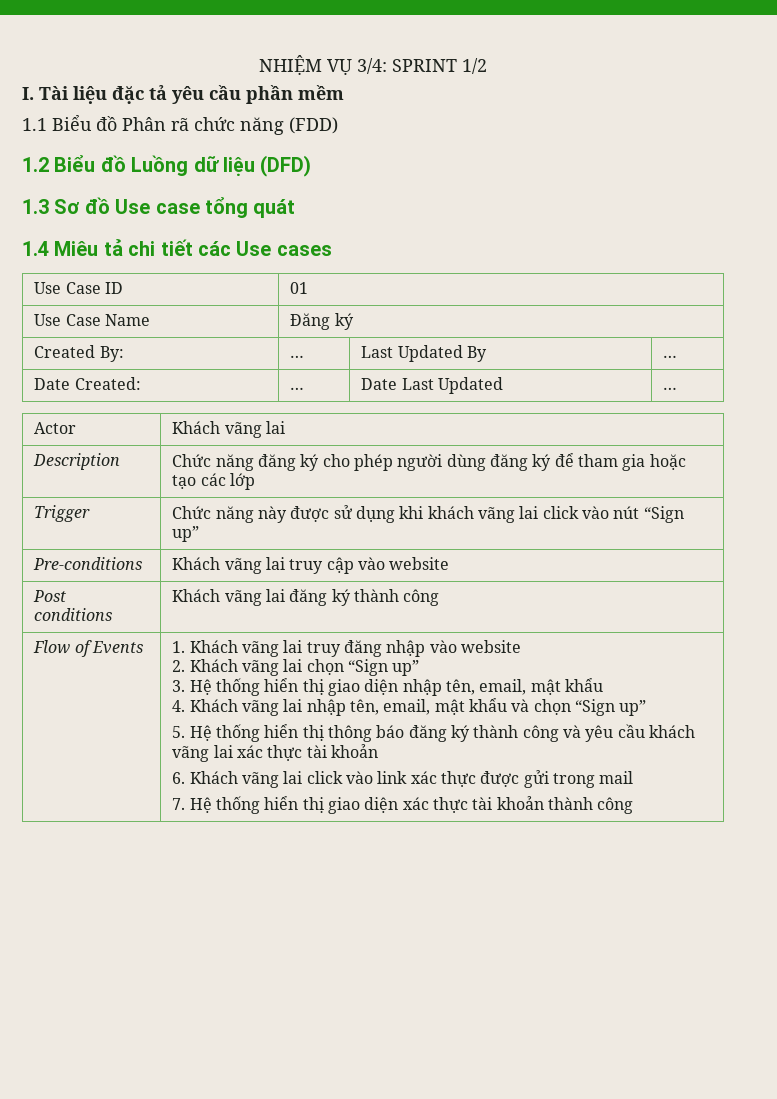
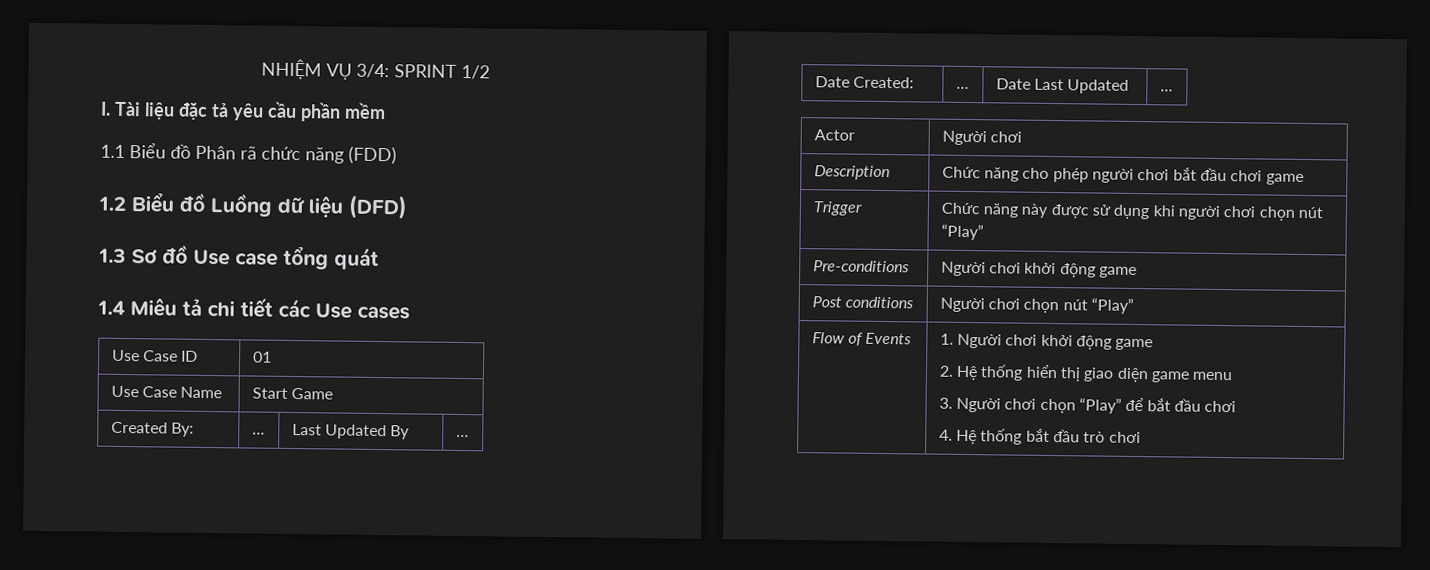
[290,313,354,330] Đăng ký -> [251,387,333,400] Start Game
[172,421,286,438] Khách vãng lai -> [941,130,1022,146] Người chơi
[258,454,320,471] đăng ký -> (1019, 174) none
[446,453,686,471] [172,473,256,490] dùng đăng ký để tham gia hoặc tạo các lớp -> [1137,167,1304,185] chơi bắt đầu chơi game
[427,506,684,523] [172,526,200,542] [33,557,143,570] [172,557,450,574] [33,590,67,602] [34,608,113,621] [172,589,440,606] [33,640,144,657] [172,640,522,657] [172,659,420,676] [172,678,603,696] [172,698,647,716] [172,724,695,742] [172,744,379,762] [172,770,634,788] [172,796,634,814] khách vãng lai click vào nút “Sign up” // Pre-conditions | Khách vãng lai truy cập vào website // Post conditions | Khách vãng lai đăng ký thành công // Flow of Events | 1. Khách vãng lai truy đăng nhập vào website // 2. Khách vãng lai chọn “Sign up” // 3. Hệ thống hiển thị giao diện nhập tên, email, mật khẩu // 4. Khách vãng lai nhập tên, email, mật khẩu và chọn “Sign up” // 5. Hệ thống hiển thị thông báo đăng ký thành công và yêu cầu khách vãng lai xác thực tài khoản // 6. Khách vãng lai click vào link xác thực được gửi trong mail // 7. Hệ thống hiển thị giao diện xác thực tài khoản thành công -> [1177,205,1323,221] [940,223,984,241] [812,260,910,273] [940,261,1137,278] [811,296,914,309] [939,297,1134,314] [811,332,913,346] [939,333,1154,351] [938,364,1234,383] [938,397,1237,414] [938,428,1141,445] người chơi chọn nút “Play” // Pre-conditions | Người chơi khởi động game // Post conditions | Người chơi chọn nút “Play” // Flow of Events | 1. Người chơi khởi động game // 2. Hệ thống hiển thị giao diện game menu // 3. Người chơi chọn “Play” để bắt đầu chơi // 4. Hệ thống bắt đầu trò chơi

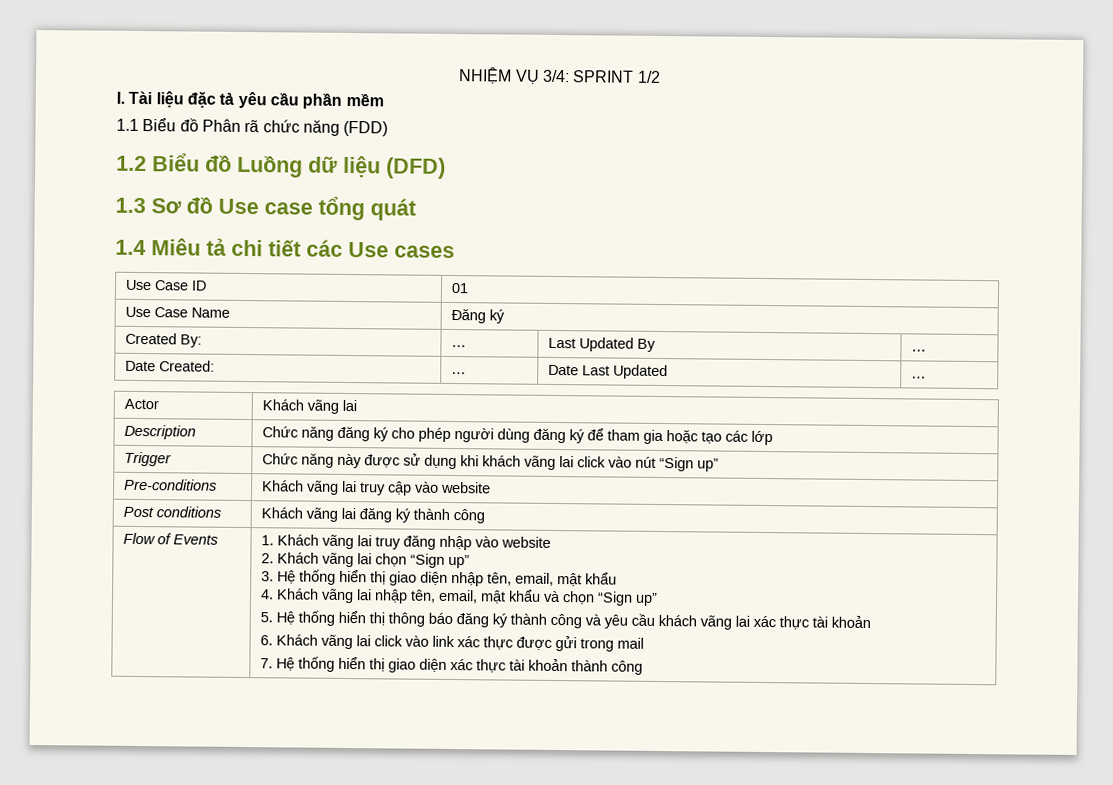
[251,387,333,400] Start Game -> [451,307,506,324] Đăng ký
[941,130,1022,146] Người chơi -> [262,399,358,414] Khách vãng lai
(1019, 174) none -> [337,425,390,442] đăng ký
[1137,167,1304,185] chơi bắt đầu chơi game -> [497,427,774,446] dùng đăng ký để tham gia hoặc tạo các lớp
[1177,205,1323,221] [940,223,984,241] [812,260,910,273] [940,261,1137,278] [811,296,914,309] [939,297,1134,314] [811,332,913,346] [939,333,1154,351] [938,364,1234,383] [938,397,1237,414] [938,428,1141,445] người chơi chọn nút “Play” // Pre-conditions | Người chơi khởi động game // Post conditions | Người chơi chọn nút “Play” // Flow of Events | 1. Người chơi khởi động game // 2. Hệ thống hiển thị giao diện game menu // 3. Người chơi chọn “Play” để bắt đầu chơi // 4. Hệ thống bắt đầu trò chơi -> [482,455,720,472] [124,478,218,491] [262,480,492,496] [123,506,222,518] [261,507,486,524] [123,532,219,545] [261,534,552,551] [261,552,471,569] [261,569,618,587] [261,588,659,606] [260,610,872,630] [260,634,645,652] [260,656,644,675] khách vãng lai click vào nút “Sign up” // Pre-conditions | Khách vãng lai truy cập vào website // Post conditions | Khách vãng lai đăng ký thành công // Flow of Events | 1. Khách vãng lai truy đăng nhập vào website // 2. Khách vãng lai chọn “Sign up” // 3. Hệ thống hiển thị giao diện nhập tên, email, mật khẩu // 4. Khách vãng lai nhập tên, email, mật khẩu và chọn “Sign up” // 5. Hệ thống hiển thị thông báo đăng ký thành công và yêu cầu khách vãng lai xác thực tài khoản // 6. Khách vãng lai click vào link xác thực được gửi trong mail // 7. Hệ thống hiển thị giao diện xác thực tài khoản thành công

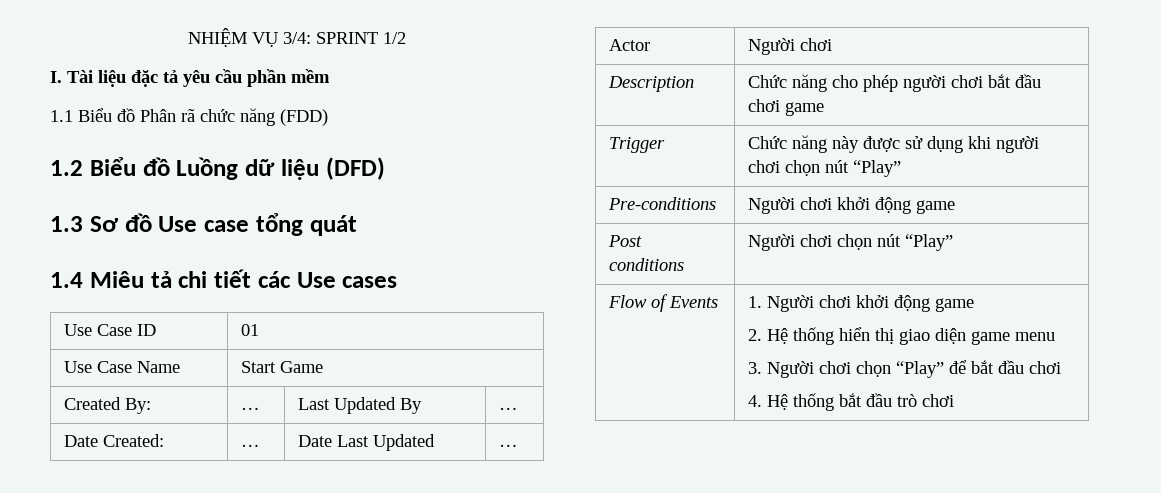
[451,307,506,324] Đăng ký -> [241,361,324,373] Start Game
[262,399,358,414] Khách vãng lai -> [748,38,833,55] Người chơi
[337,425,390,442] đăng ký -> (828, 83) none
[497,427,774,446] dùng đăng ký để tham gia hoặc tạo các lớp -> [951,74,1042,88] [748,99,825,116] chơi bắt đầu chơi game
[482,455,720,472] [124,478,218,491] [262,480,492,496] [123,506,222,518] [261,507,486,524] [123,532,219,545] [261,534,552,551] [261,552,471,569] [261,569,618,587] [261,588,659,606] [260,610,872,630] [260,634,645,652] [260,656,644,675] khách vãng lai click vào nút “Sign up” // Pre-conditions | Khách vãng lai truy cập vào website // Post conditions | Khách vãng lai đăng ký thành công // Flow of Events | 1. Khách vãng lai truy đăng nhập vào website // 2. Khách vãng lai chọn “Sign up” // 3. Hệ thống hiển thị giao diện nhập tên, email, mật khẩu // 4. Khách vãng lai nhập tên, email, mật khẩu và chọn “Sign up” // 5. Hệ thống hiển thị thông báo đăng ký thành công và yêu cầu khách vãng lai xác thực tài khoản // 6. Khách vãng lai click vào link xác thực được gửi trong mail // 7. Hệ thống hiển thị giao diện xác thực tài khoản thành công -> [996,136,1040,153] [748,160,902,177] [608,197,717,210] [748,197,956,214] [608,235,643,247] [609,258,685,271] [748,234,954,251] [608,294,719,312] [748,295,975,312] [748,327,1056,345] [748,360,1062,378] [748,393,955,411] người chơi chọn nút “Play” // Pre-conditions | Người chơi khởi động game // Post conditions | Người chơi chọn nút “Play” // Flow of Events | 1. Người chơi khởi động game // 2. Hệ thống hiển thị giao diện game menu // 3. Người chơi chọn “Play” để bắt đầu chơi // 4. Hệ thống bắt đầu trò chơi

